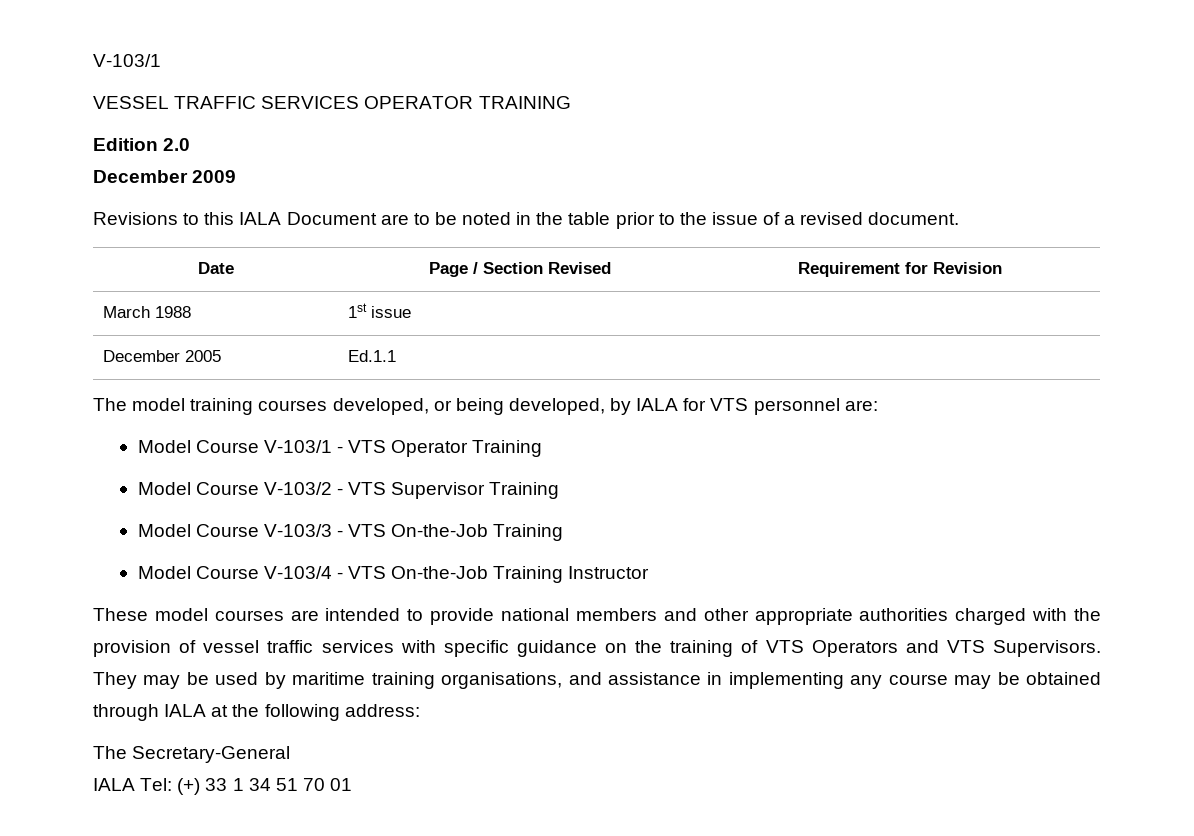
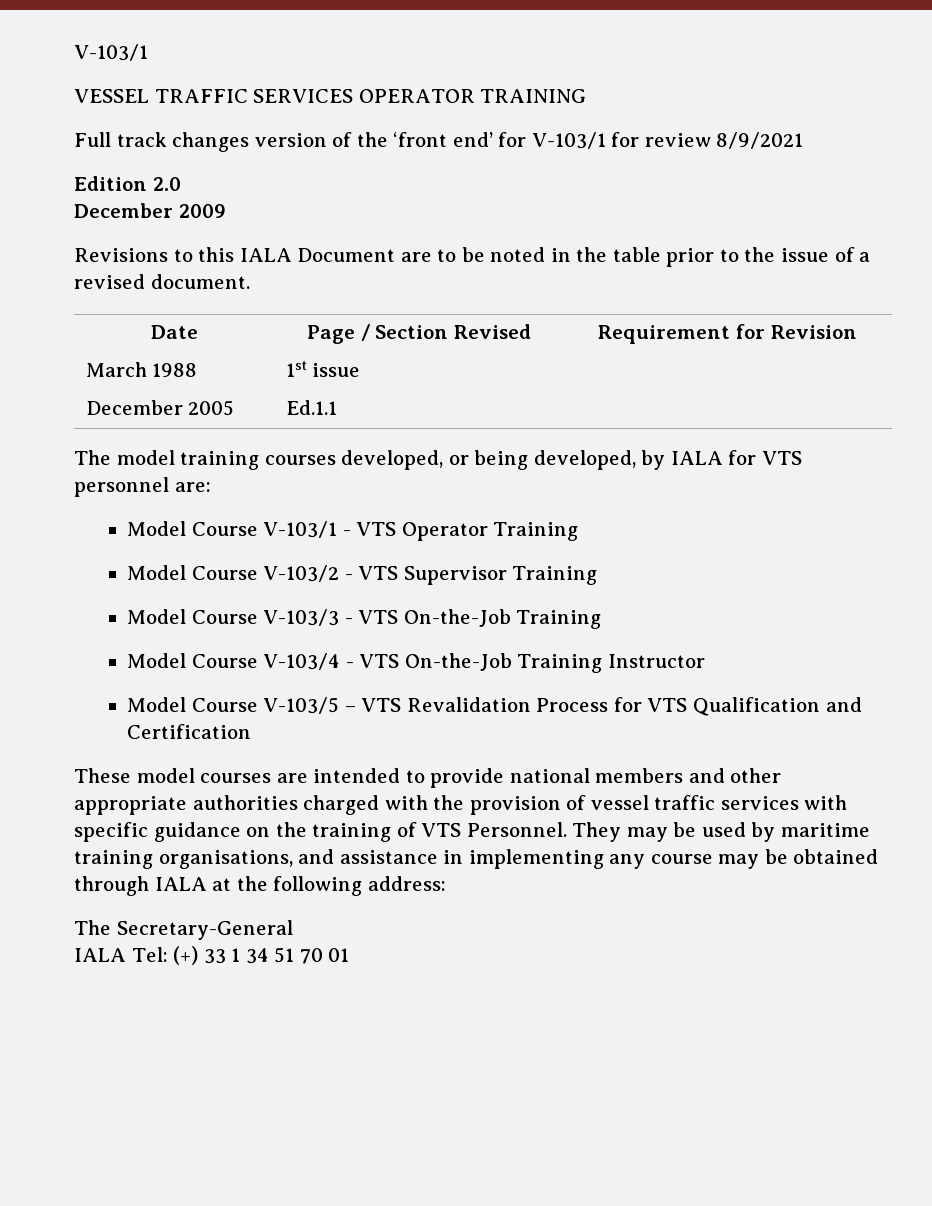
(571, 102) none -> [74,132,804,152] // Full track changes version of the ‘front end’ for V-103/1 for review 8/9/2021
(650, 572) none -> [127,697,862,716] [127,724,252,739] // Model Course V-103/5 – VTS Revalidation Process for VTS Qualification and Certification
[811,640,1101,657] Operators and VTS Supervisors. -> [466,822,567,837] Personnel.

